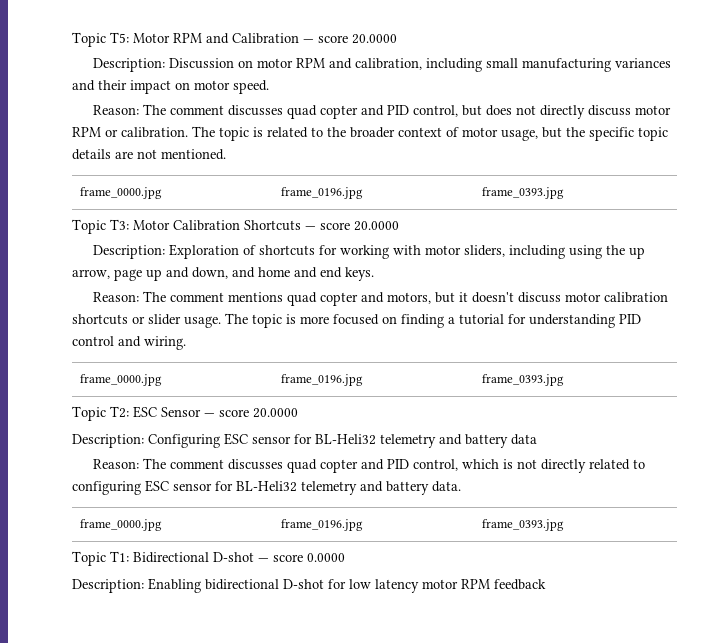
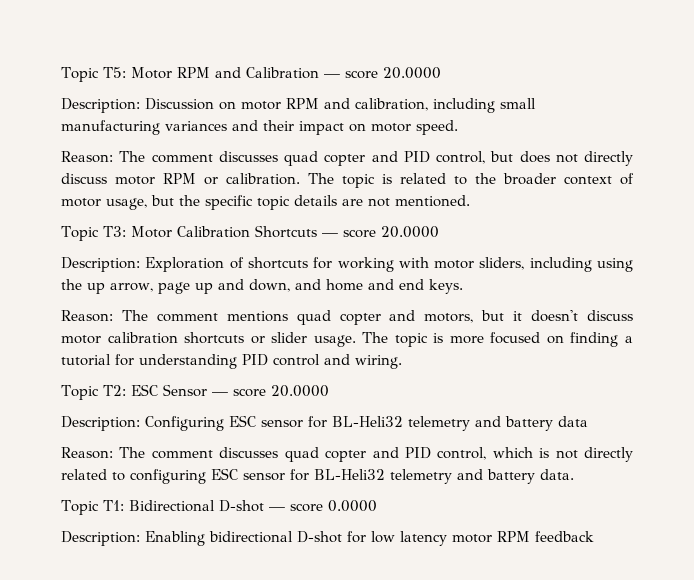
[79,187,162,199] [280,187,363,199] [481,187,564,199] // frame_0000.jpg | frame_0196.jpg | frame_0393.jpg -> (470, 201) none
[79,374,162,386] [280,374,363,386] [481,374,564,386] // frame_0000.jpg | frame_0196.jpg | frame_0393.jpg -> (402, 362) none
[79,519,162,531] [280,519,363,531] [481,519,564,531] // frame_0000.jpg | frame_0196.jpg | frame_0393.jpg -> (574, 474) none

